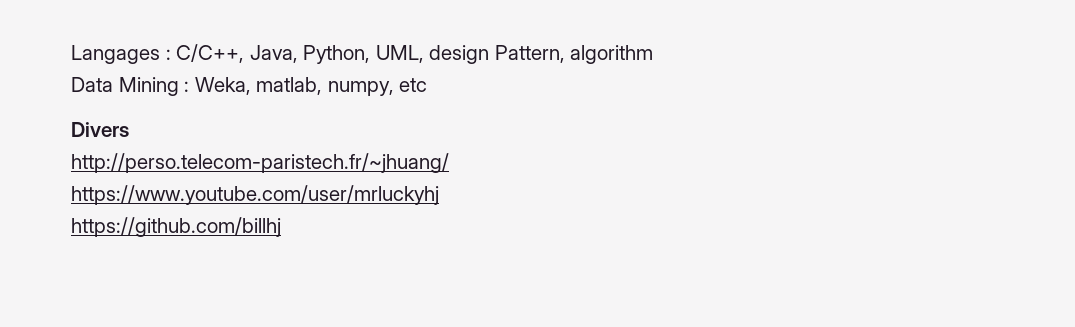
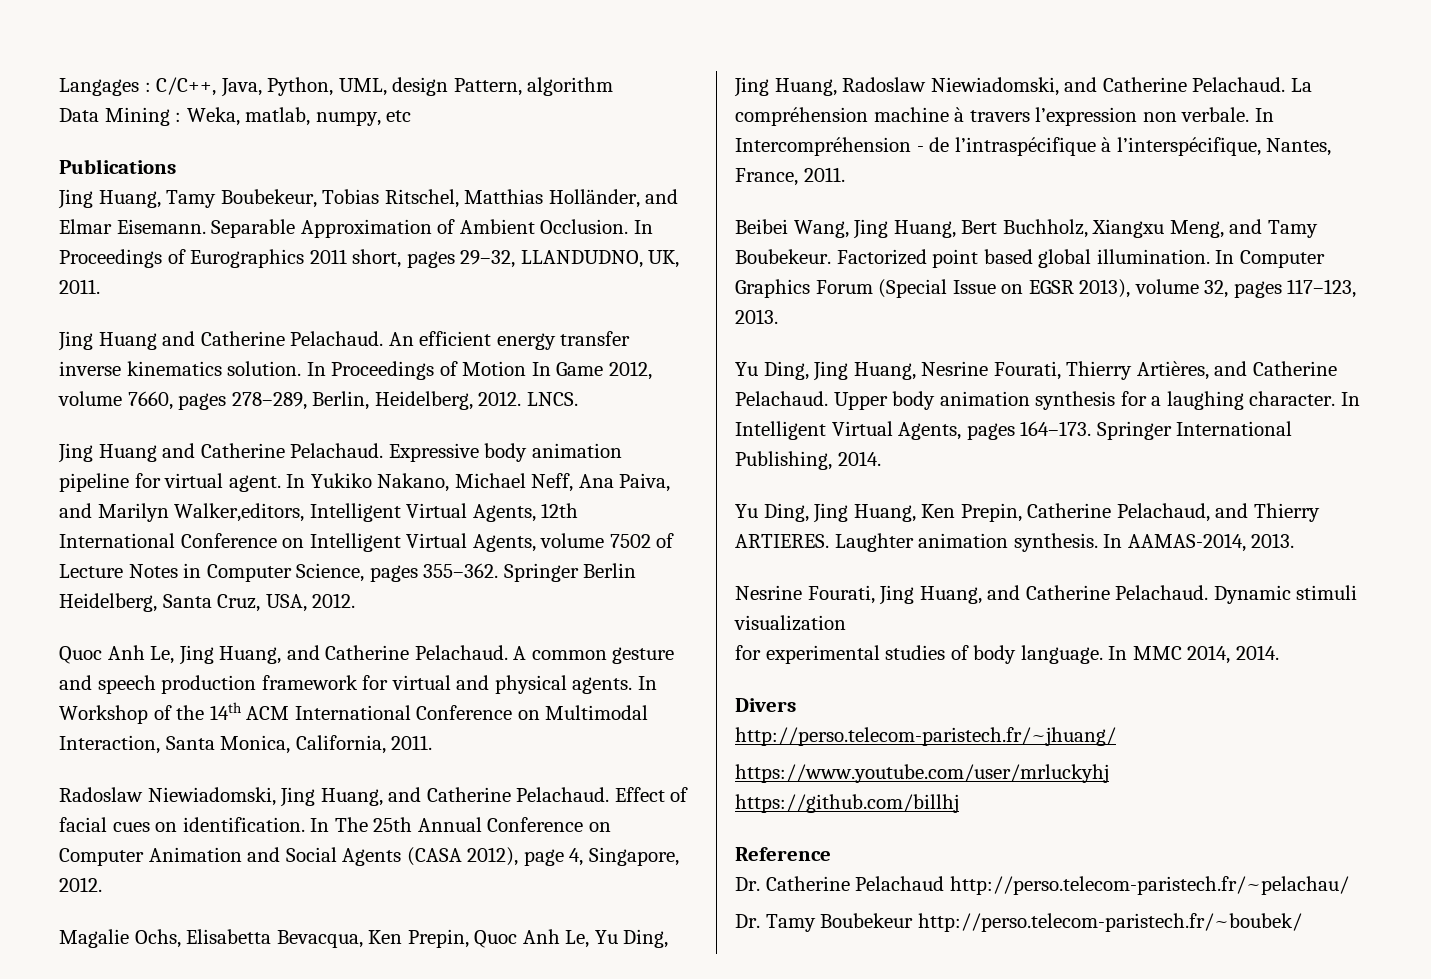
[71,122,129,137] [71,153,449,173] [71,185,439,205] [71,217,281,237] Divers // http://perso.telecom-paristech.fr/~jhuang/ // https://www.youtube.com/user/mrluckyhj // https://github.com/billhj -> [59,159,176,174] [58,189,679,209] [59,219,653,238] [59,249,680,268] [59,279,100,294] [58,331,631,351] [59,361,652,380] [58,391,578,410] [58,443,622,463] [59,473,671,492] [59,503,579,522] [59,533,675,552] [59,563,637,582] [59,593,356,612] [59,645,675,665] [59,675,657,694] [59,702,649,724] [59,735,433,754] [59,787,689,807] [59,817,611,832] [59,847,679,866] [59,877,102,892] [59,929,669,948] [734,77,1312,97] [735,107,1274,126] [735,137,1332,156] [735,167,845,186] [735,219,1318,239] [735,249,1325,268] [735,279,1357,298] [735,309,778,324] [735,361,1337,381] [735,391,1360,410] [735,421,1293,440] [735,451,881,470] [735,503,1320,523] [735,533,1295,552] [735,585,1358,605] [734,615,846,631] [735,645,1279,664] [735,698,796,712] [735,727,1116,746] [735,764,1109,783] [735,794,959,813] [735,847,831,861] [735,876,1349,895] [735,913,1302,932] Publications // Jing Huang, Tamy Boubekeur, Tobias Ritschel, Matthias Holländer, and Elmar Eisemann. Separable Approximation of Ambient Occlusion. In Proceedings of Eurographics 2011 short, pages 29–32, LLANDUDNO, UK, 2011. // Jing Huang and Catherine Pelachaud. An efficient energy transfer inverse kinematics solution. In Proceedings of Motion In Game 2012, volume 7660, pages 278–289, Berlin, Heidelberg, 2012. LNCS. // Jing Huang and Catherine Pelachaud. Expressive body animation pipeline for virtual agent. In Yukiko Nakano, Michael Neff, Ana Paiva, and Marilyn Walker,editors, Intelligent Virtual Agents, 12th International Conference on Intelligent Virtual Agents, volume 7502 of Lecture Notes in Computer Science, pages 355–362. Springer Berlin Heidelberg, Santa Cruz, USA, 2012. // Quoc Anh Le, Jing Huang, and Catherine Pelachaud. A common gesture and speech production framework for virtual and physical agents. In Workshop of the 14th ACM International Conference on Multimodal Interaction, Santa Monica, California, 2011. // Radoslaw Niewiadomski, Jing Huang, and Catherine Pelachaud. Effect of facial cues on identification. In The 25th Annual Conference on Computer Animation and Social Agents (CASA 2012), page 4, Singapore, 2012. // Magalie Ochs, Elisabetta Bevacqua, Ken Prepin, Quoc Anh Le, Yu Ding, Jing Huang, Radoslaw Niewiadomski, and Catherine Pelachaud. La compréhension machine à travers l’expression non verbale. In Intercompréhension - de l’intraspécifique à l’interspécifique, Nantes, France, 2011. // Beibei Wang, Jing Huang, Bert Buchholz, Xiangxu Meng, and Tamy Boubekeur. Factorized point based global illumination. In Computer Graphics Forum (Special Issue on EGSR 2013), volume 32, pages 117–123, 2013. // Yu Ding, Jing Huang, Nesrine Fourati, Thierry Artières, and Catherine Pelachaud. Upper body animation synthesis for a laughing character. In Intelligent Virtual Agents, pages 164–173. Springer International Publishing, 2014. // Yu Ding, Jing Huang, Ken Prepin, Catherine Pelachaud, and Thierry ARTIERES. Laughter animation synthesis. In AAMAS-2014, 2013. // Nesrine Fourati, Jing Huang, and Catherine Pelachaud. Dynamic stimuli visualization // for experimental studies of body language. In MMC 2014, 2014. // Divers // http://perso.telecom-paristech.fr/~jhuang/ // https://www.youtube.com/user/mrluckyhj // https://github.com/billhj // Reference // Dr. Catherine Pelachaud http://perso.telecom-paristech.fr/~pelachau/ // Dr. Tamy Boubekeur http://perso.telecom-paristech.fr/~boubek/

